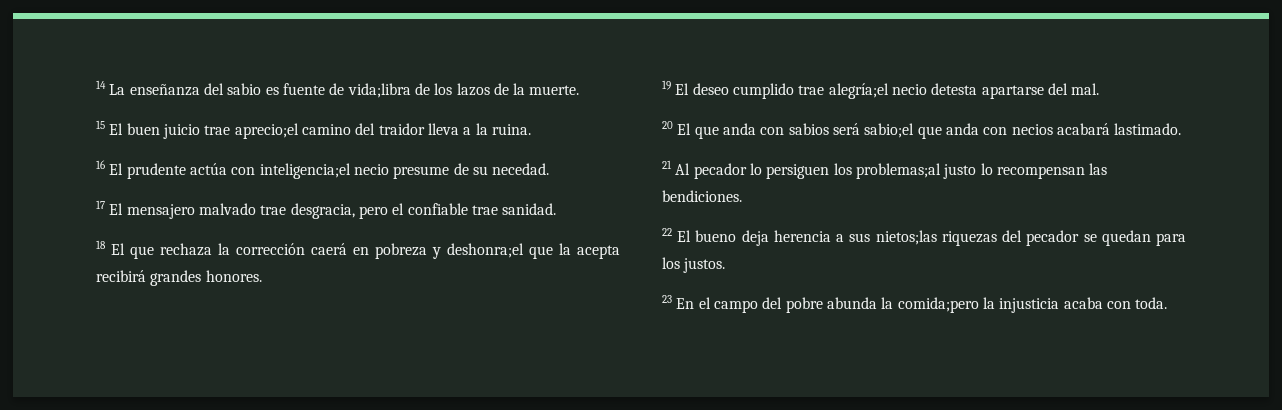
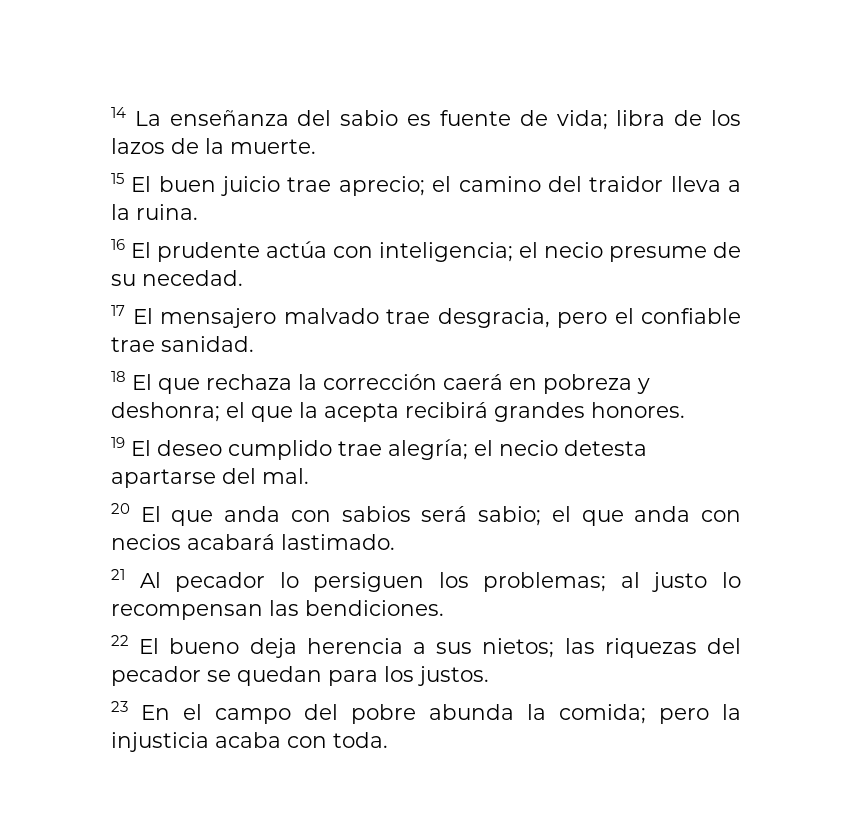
[347,83,411,98] vida;libra -> [556,110,666,130] vida; libra
[234,123,299,139] aprecio;el -> [338,176,452,196] aprecio; el
[259,163,351,179] inteligencia;el -> [379,242,538,262] inteligencia; el
[447,243,524,258] deshonra;el -> [111,402,245,422] deshonra; el
[828,83,889,99] alegría;el -> [388,439,493,460] alegría; el
[864,123,915,138] sabio;el -> [478,506,571,526] sabio; el
[855,163,941,179] problemas;al -> [483,572,640,592] problemas; al
[875,230,937,245] nietos;las -> [482,638,595,658] nietos; las
[897,297,979,313] comida;pero -> [559,704,709,724] comida; pero

